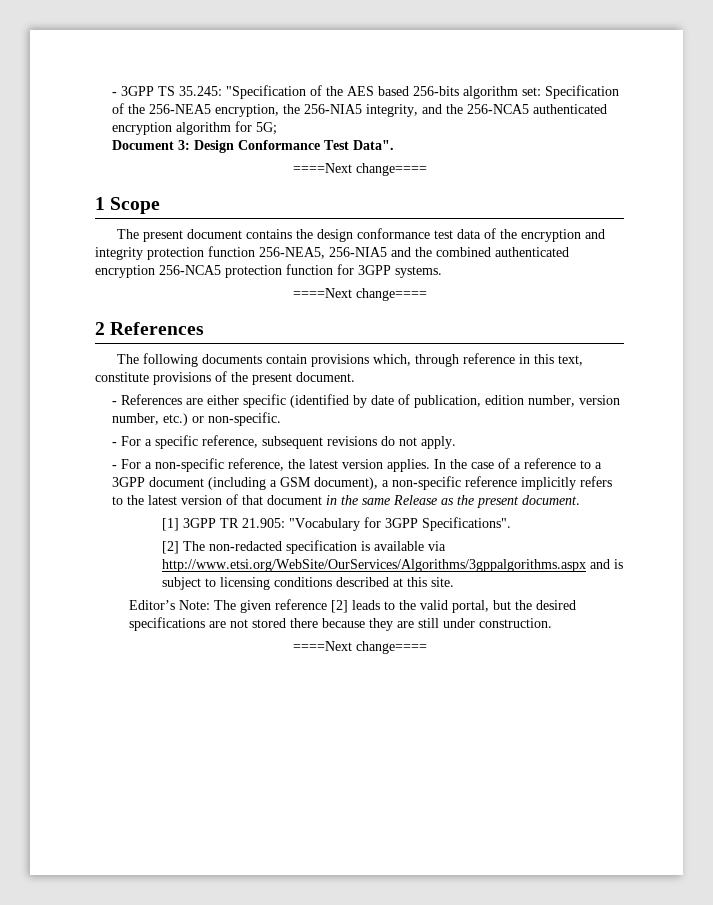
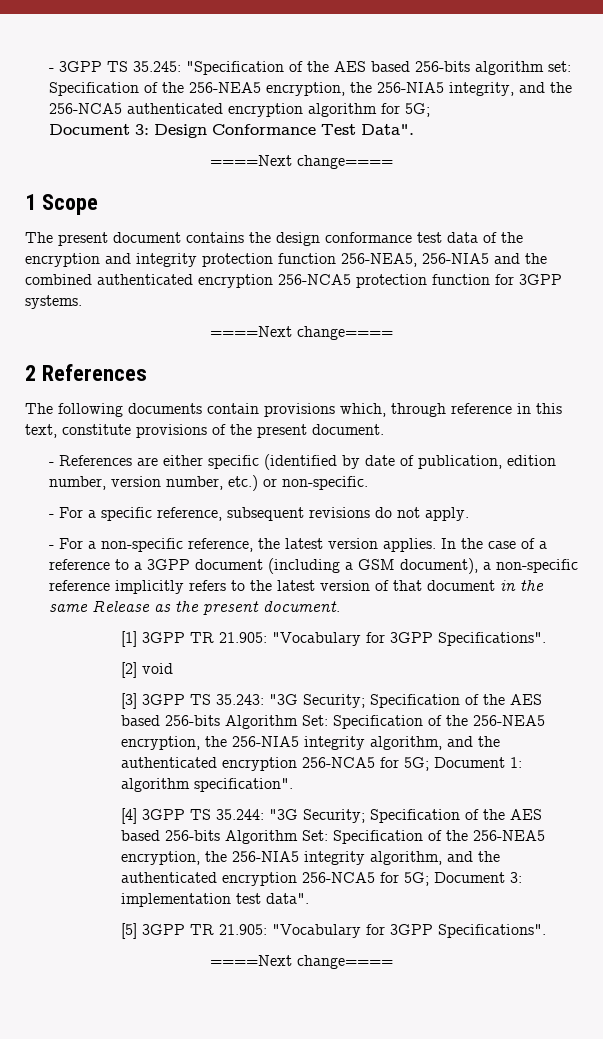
[183,540,447,554] [162,559,624,572] [162,577,455,590] [128,599,576,613] [128,617,552,631] The non-redacted specification is available via http://www.etsi.org/WebSite/OurServices/Algorithms/3gppalgorithms.aspx and is subject to licensing conditions described at this site. // Editor’s Note: The given reference [2] leads to the valid portal, but the desired specifications are not stored there because they are still under construction. -> [141,663,173,674] [120,693,542,709] [120,715,545,729] [120,736,500,750] [120,757,522,771] [120,778,293,792] [120,808,542,824] [120,830,545,844] [120,851,500,865] [120,872,522,886] [120,893,309,907] [120,923,546,939] void // [3] 3GPP TS 35.243: "3G Security; Specification of the AES based 256-bits Algorithm Set: Specification of the 256-NEA5 encryption, the 256-NIA5 integrity algorithm, and the authenticated encryption 256-NCA5 for 5G; Document 1: algorithm specification". // [4] 3GPP TS 35.244: "3G Security; Specification of the AES based 256-bits Algorithm Set: Specification of the 256-NEA5 encryption, the 256-NIA5 integrity algorithm, and the authenticated encryption 256-NCA5 for 5G; Document 3: implementation test data". // [5] 3GPP TR 21.905: "Vocabulary for 3GPP Specifications".

